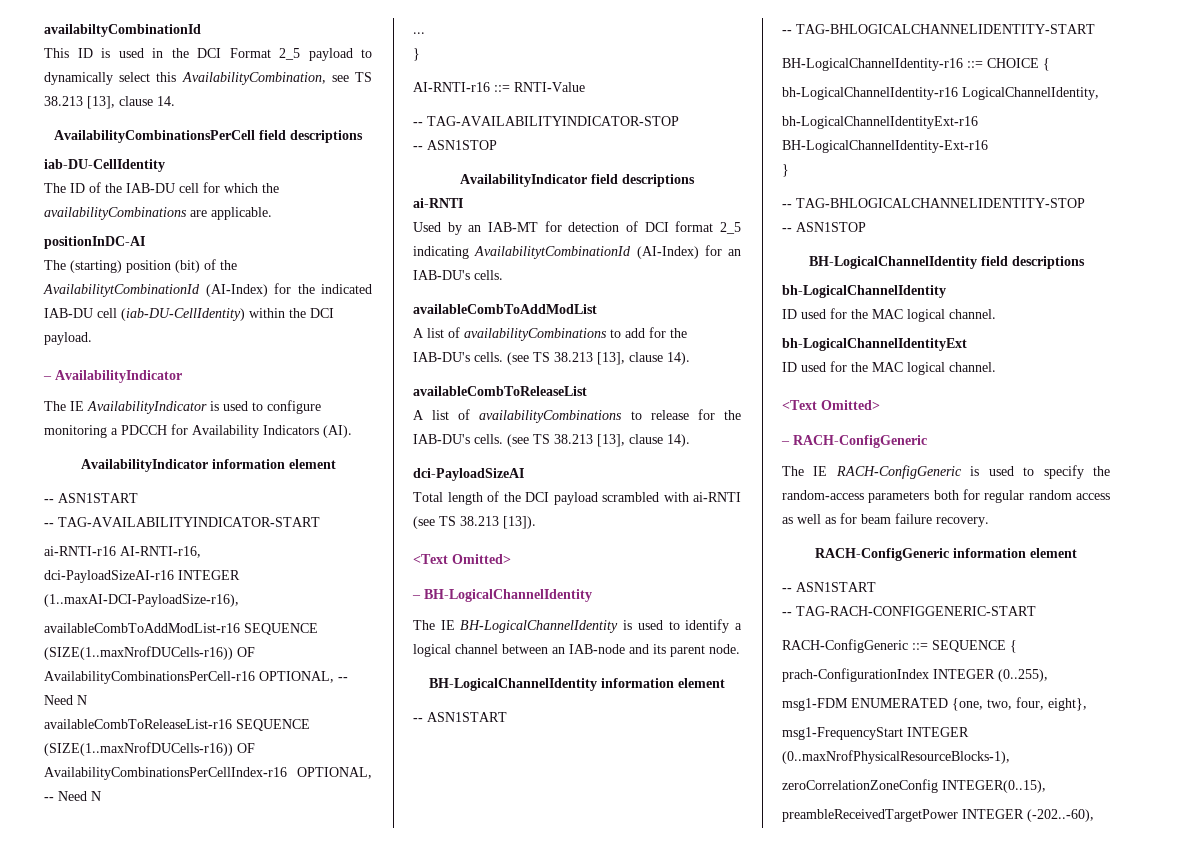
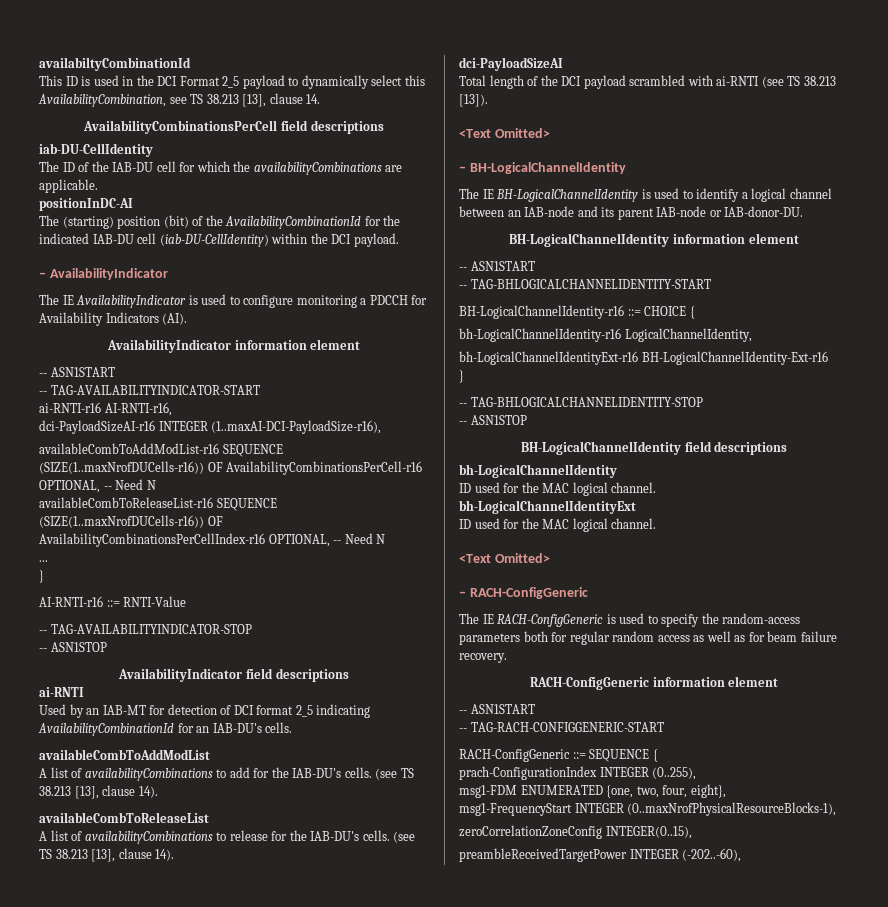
[43,284,268,297] AvailabilitytCombinationId (AI-Index) -> [225,216,362,229] AvailabilityCombinationId
[474,246,699,259] AvailabilitytCombinationId (AI-Index) -> [38,723,174,736] AvailabilityCombinationId
[709,644,740,654] node. -> [656,206,804,217] IAB-node or IAB-donor-DU.

